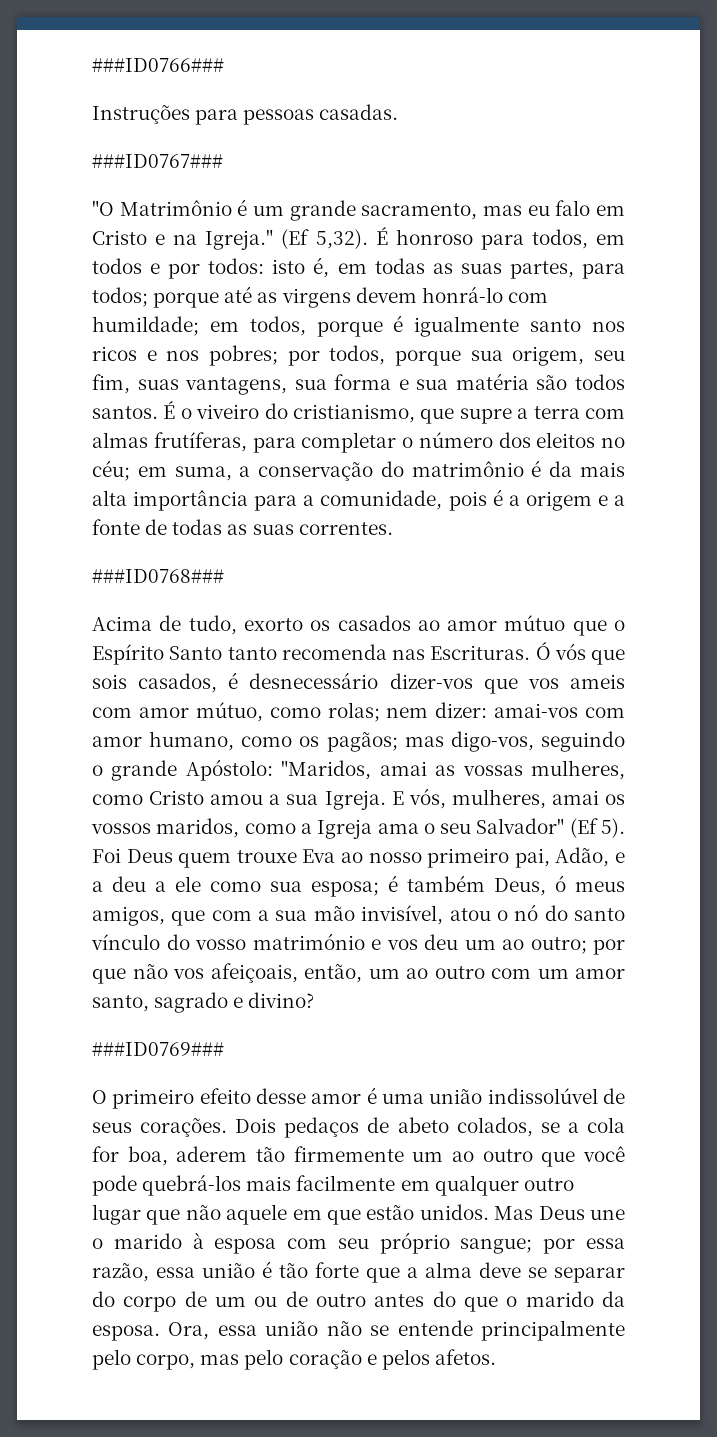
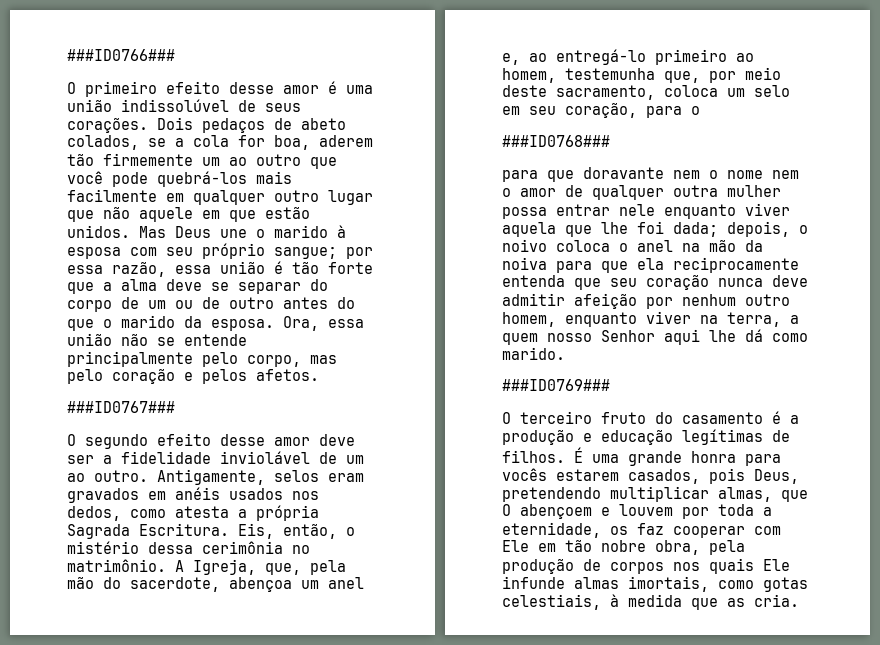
[92,104,399,125] [92,154,223,168] [92,199,626,221] [92,227,626,250] [92,257,625,279] [92,286,548,308] [92,315,625,337] [92,345,625,366] [92,373,625,395] [92,401,625,424] [92,432,625,453] [92,460,625,481] [92,489,626,511] [92,519,393,535] [92,569,224,583] [92,615,625,636] [92,642,625,665] [92,672,626,694] [92,702,625,722] [92,731,625,752] [92,759,626,781] [92,788,626,810] [91,818,626,839] [92,847,626,868] [92,875,625,897] [92,904,625,926] [91,933,625,955] [92,963,625,984] [92,992,315,1013] [92,1042,224,1056] // Instruções para pessoas casadas. // ###ID0767### // "O Matrimônio é um grande sacramento, mas eu falo em Cristo e na Igreja." (Ef 5,32). É honroso para todos, em todos e por todos: isto é, em todas as suas partes, para todos; porque até as virgens devem honrá-lo com humildade; em todos, porque é igualmente santo nos ricos e nos pobres; por todos, porque sua origem, seu fim, suas vantagens, sua forma e sua matéria são todos santos. É o viveiro do cristianismo, que supre a terra com almas frutíferas, para completar o número dos eleitos no céu; em suma, a conservação do matrimônio é da mais alta importância para a comunidade, pois é a origem e a fonte de todas as suas correntes. // ###ID0768### // Acima de tudo, exorto os casados ao amor mútuo que o Espírito Santo tanto recomenda nas Escrituras. Ó vós que sois casados, é desnecessário dizer-vos que vos ameis com amor mútuo, como rolas; nem dizer: amai-vos com amor humano, como os pagãos; mas digo-vos, seguindo o grande Apóstolo: "Maridos, amai as vossas mulheres, como Cristo amou a sua Igreja. E vós, mulheres, amai os vossos maridos, como a Igreja ama o seu Salvador" (Ef 5). Foi Deus quem trouxe Eva ao nosso primeiro pai, Adão, e a deu a ele como sua esposa; é também Deus, ó meus amigos, que com a sua mão invisível, atou o nó do santo vínculo do vosso matrimónio e vos deu um ao outro; por que não vos afeiçoais, então, um ao outro com um amor santo, sagrado e divino? // ###ID0769### -> (175, 55) none
(496, 1357) none -> [67,401,175,413] [67,433,355,449] [67,451,364,464] [67,469,364,485] [67,487,319,503] [67,505,319,521] [67,523,355,539] [67,541,310,554] [67,559,346,575] [67,577,364,592] [502,49,754,65] [502,67,781,83] [502,85,790,100] [502,103,700,118] [502,135,610,147] [502,167,799,182] [502,185,781,200] [502,203,790,219] [502,221,808,237] [502,239,763,252] [502,257,799,273] [502,275,808,290] [502,293,790,309] [502,311,799,327] [502,329,808,345] [502,347,565,360] [502,379,610,391] [502,411,799,424] [502,429,790,445] [502,447,781,466] [502,468,799,484] [502,486,808,502] [502,504,772,519] [502,522,781,538] [502,540,745,555] [502,558,790,574] [502,576,808,592] [502,594,799,610] // ###ID0767### // O segundo efeito desse amor deve ser a fidelidade inviolável de um ao outro. Antigamente, selos eram gravados em anéis usados nos dedos, como atesta a própria Sagrada Escritura. Eis, então, o mistério dessa cerimônia no matrimônio. A Igreja, que, pela mão do sacerdote, abençoa um anel e, ao entregá-lo primeiro ao homem, testemunha que, por meio deste sacramento, coloca um selo em seu coração, para o // ###ID0768### // para que doravante nem o nome nem o amor de qualquer outra mulher possa entrar nele enquanto viver aquela que lhe foi dada; depois, o noivo coloca o anel na mão da noiva para que ela reciprocamente entenda que seu coração nunca deve admitir afeição por nenhum outro homem, enquanto viver na terra, a quem nosso Senhor aqui lhe dá como marido. // ###ID0769### // O terceiro fruto do casamento é a produção e educação legítimas de filhos. É uma grande honra para vocês estarem casados, pois Deus, pretendendo multiplicar almas, que O abençoem e louvem por toda a eternidade, os faz cooperar com Ele em tão nobre obra, pela produção de corpos nos quais Ele infunde almas imortais, como gotas celestiais, à medida que as cria.

